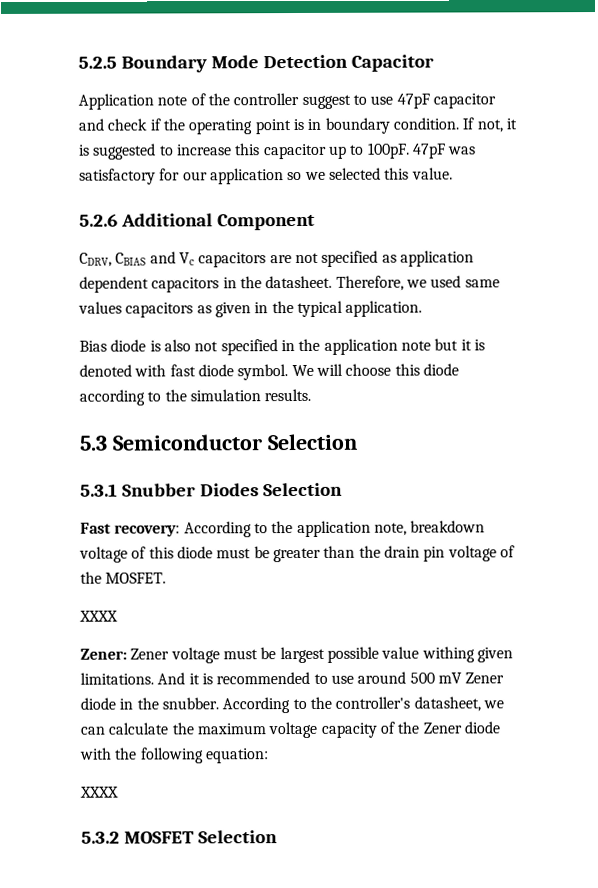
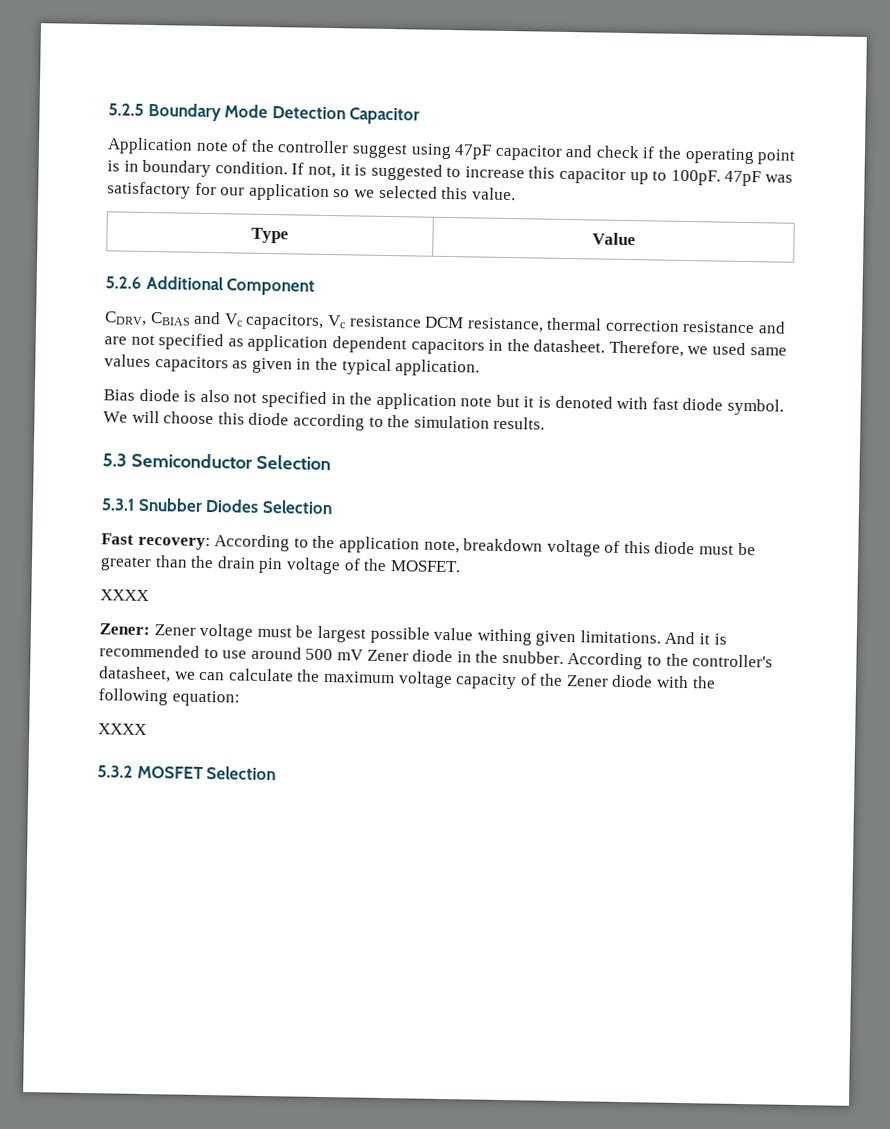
[352,94,394,105] to use -> [410,143,452,160] using
(453, 173) none -> [251,227,289,244] [591,232,636,246] // Type | Value
[198,252,267,268] capacitors -> [245,313,787,334] capacitors, Vc resistance DCM resistance, thermal correction resistance and

